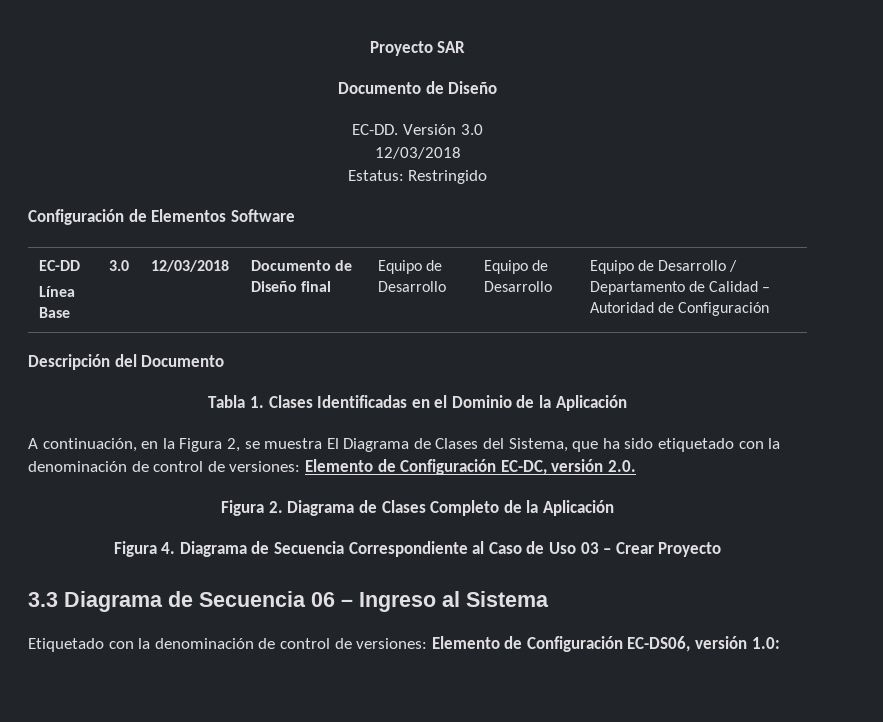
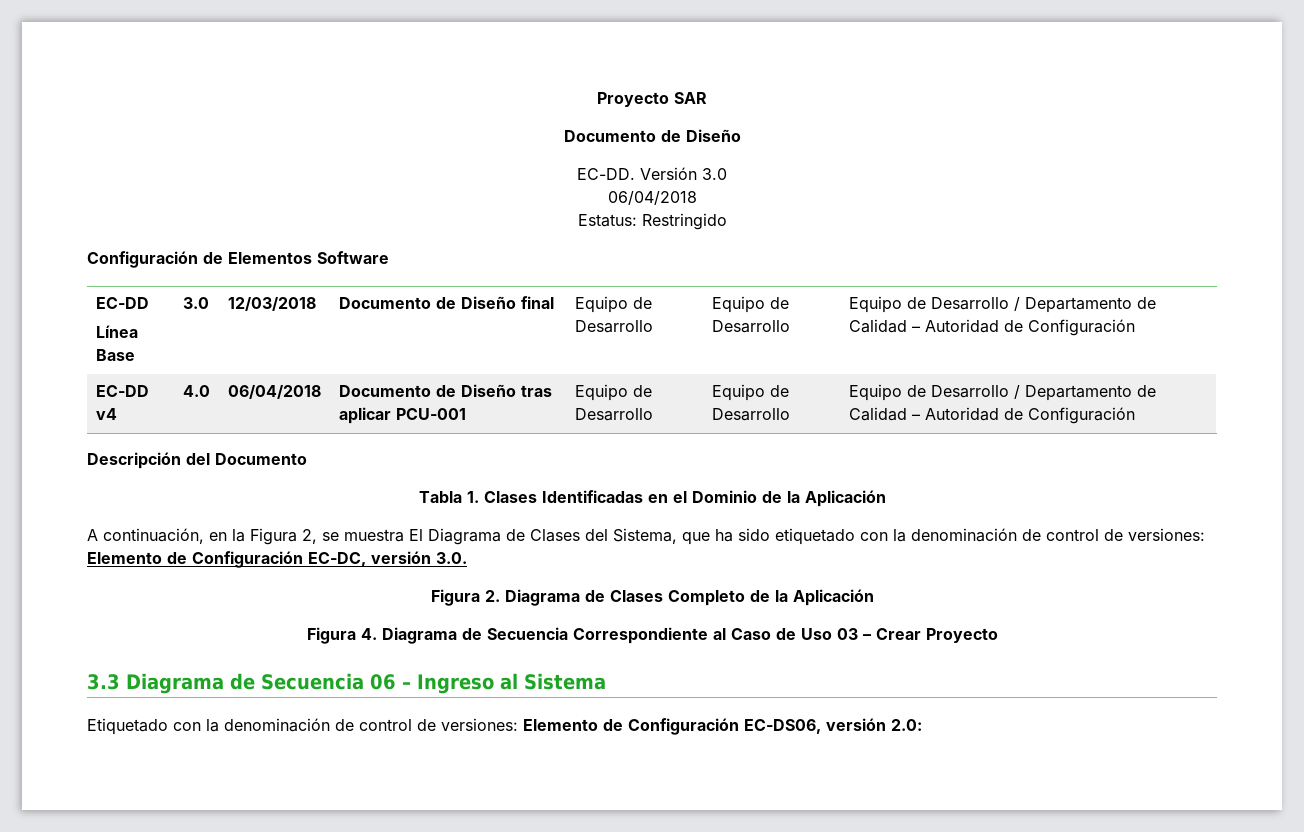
[374,147,461,159] 12/03/2018 -> [607,191,697,205] 06/04/2018
(769, 309) none -> [95,385,149,397] [95,408,117,420] [182,385,210,397] [227,385,321,399] [338,384,552,397] [338,407,466,424] [574,384,652,401] [574,408,653,421] [711,384,789,401] [711,408,790,421] [848,384,1156,401] [848,407,1135,424] // EC-DD v4 | 4.0 | 06/04/2018 | Documento de Diseño tras aplicar PCU-001 | Equipo de Desarrollo | Equipo de Desarrollo | Equipo de Desarrollo / Departamento de Calidad – Autoridad de Configuración
[607,460,636,472] 2.0. -> [436,552,467,564] 3.0.
[751,637,780,649] 1.0: -> [891,719,922,731] 2.0:

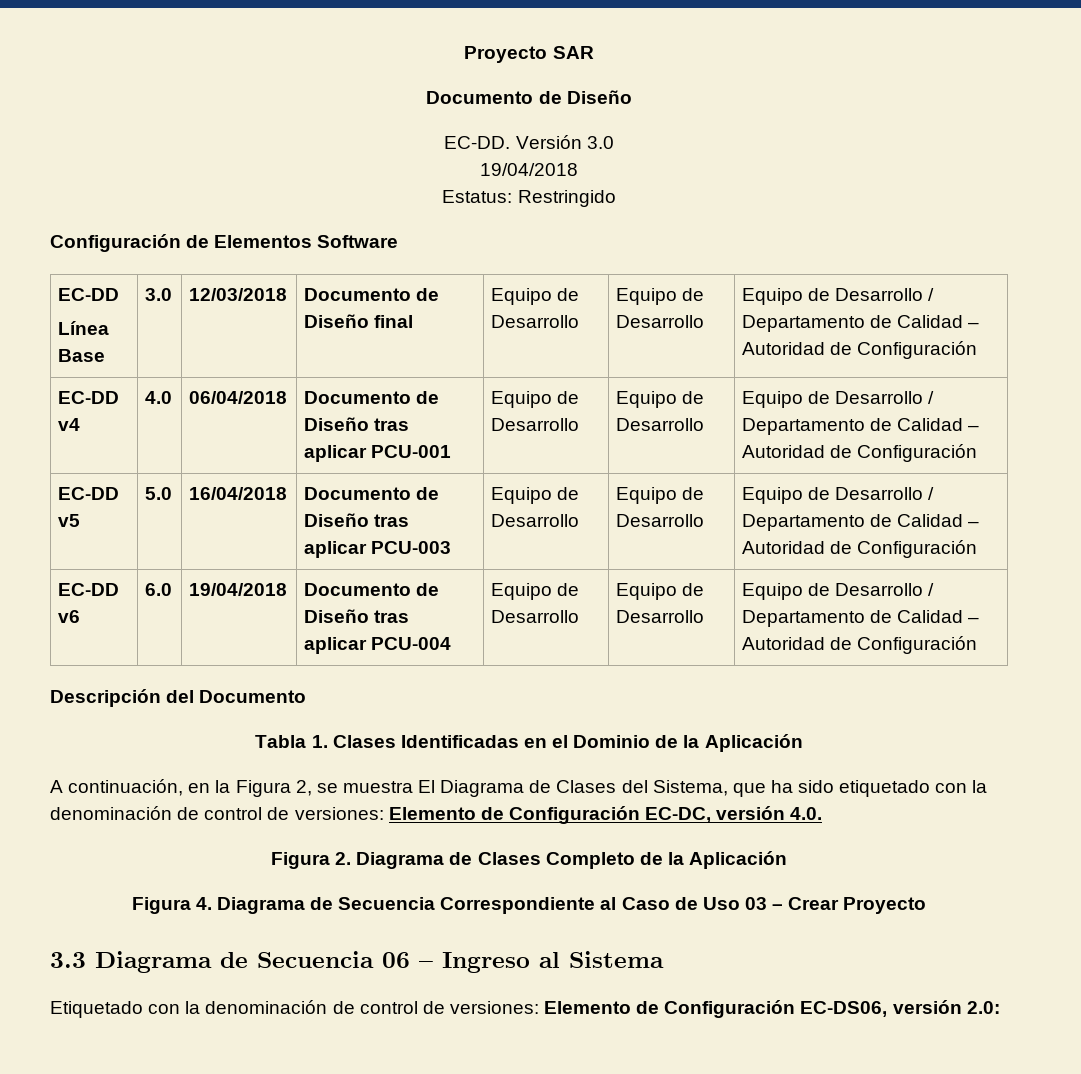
[607,191,697,205] 06/04/2018 -> [480,163,578,176] 19/04/2018
(1135, 415) none -> [58,487,120,500] [58,514,81,527] [145,487,173,500] [189,487,288,500] [304,487,440,500] [304,513,410,527] [304,541,452,558] [491,487,580,504] [491,514,580,527] [616,487,705,504] [616,514,705,527] [742,487,935,504] [742,514,980,531] [742,540,978,558] [58,583,120,596] [58,610,81,623] [145,583,173,596] [189,583,288,596] [304,583,440,596] [304,609,410,623] [304,637,452,654] [491,583,580,600] [491,610,580,623] [616,583,705,600] [616,610,705,623] [742,583,935,600] [742,610,980,627] [742,636,978,654] // EC-DD v5 | 5.0 | 16/04/2018 | Documento de Diseño tras aplicar PCU-003 | Equipo de Desarrollo | Equipo de Desarrollo | Equipo de Desarrollo / Departamento de Calidad – Autoridad de Configuración // EC-DD v6 | 6.0 | 19/04/2018 | Documento de Diseño tras aplicar PCU-004 | Equipo de Desarrollo | Equipo de Desarrollo | Equipo de Desarrollo / Departamento de Calidad – Autoridad de Configuración
[436,552,467,564] 3.0. -> [790,807,823,820] 4.0.

